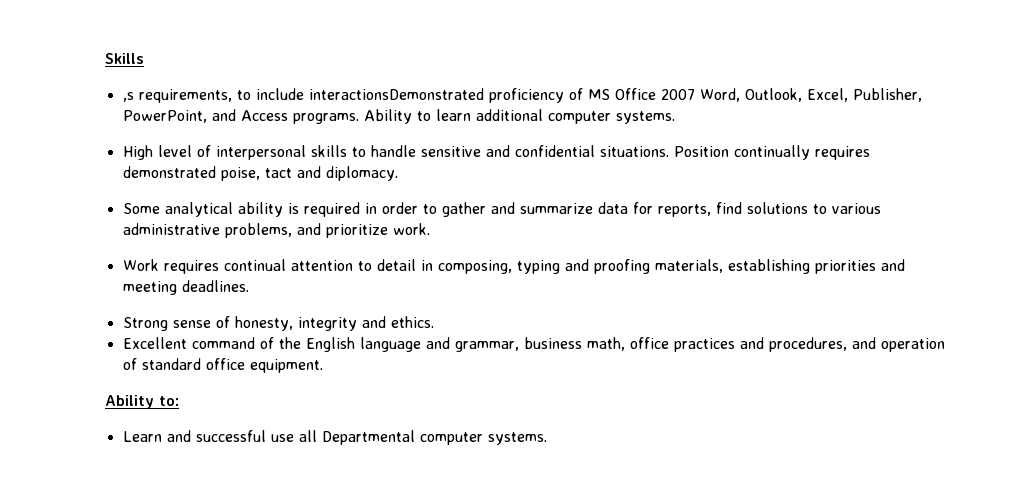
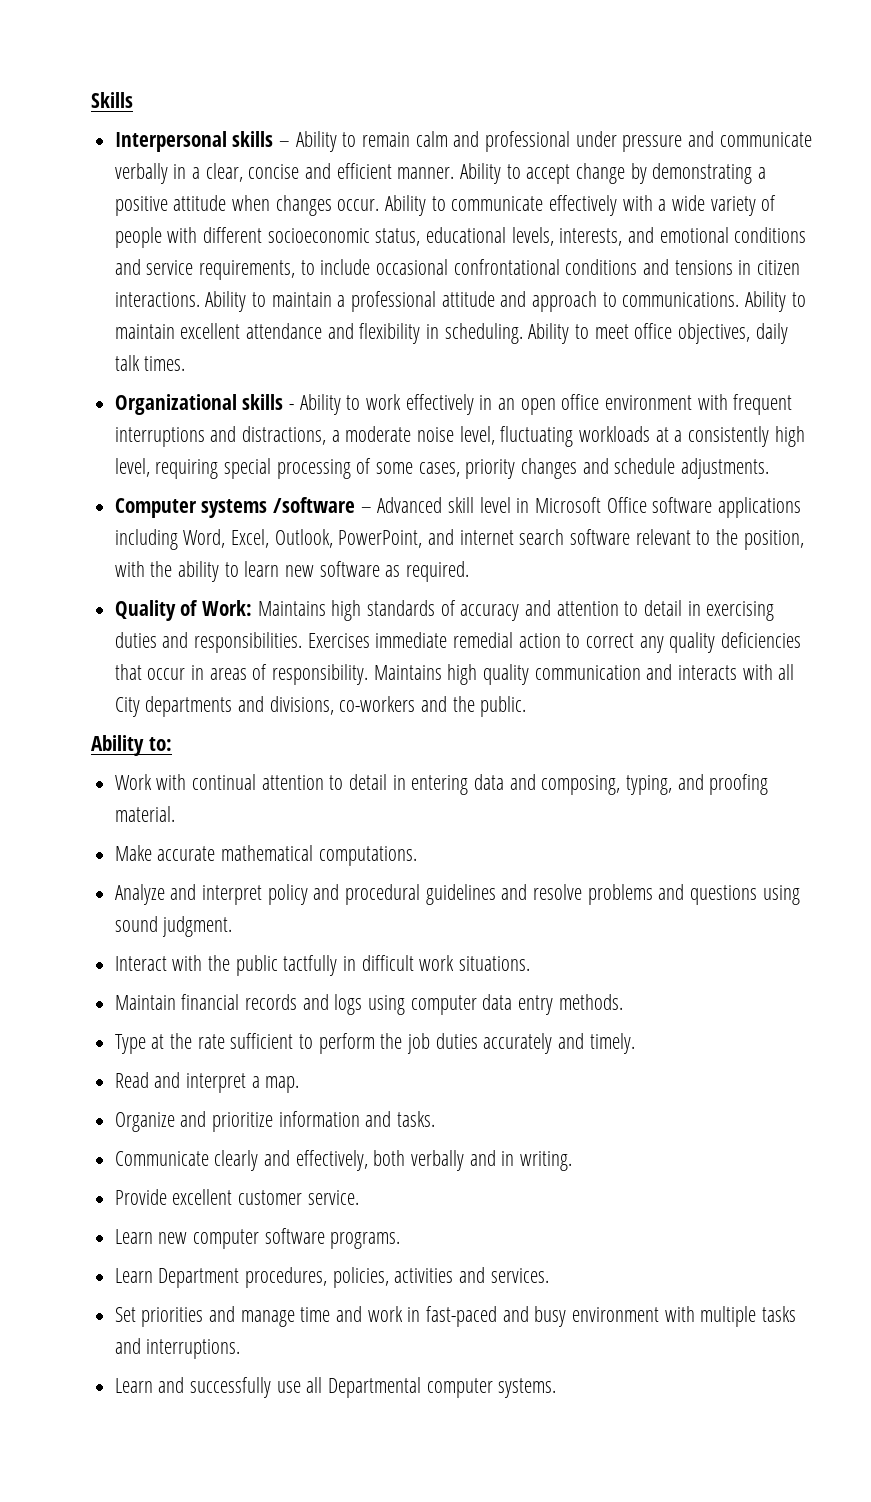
[122,88,922,103] [122,109,675,124] [122,145,870,160] [122,166,398,181] [122,202,881,217] [122,223,430,238] ,s requirements, to include interactionsDemonstrated proficiency of MS Office 2007 Word, Outlook, Excel, Publisher, PowerPoint, and Access programs. Ability to learn additional computer systems. // High level of interpersonal skills to handle sensitive and confidential situations. Position continually requires demonstrated poise, tact and diplomacy. // Some analytical ability is required in order to gather and summarize data for reports, find solutions to various administrative problems, and prioritize work. -> [114,131,812,152] [114,163,766,184] [114,195,777,216] [114,227,807,248] [114,259,800,280] [114,291,806,312] [114,323,788,344] [114,355,186,371] [114,394,793,415] [114,426,805,447] [114,458,769,479] [114,497,801,518] [114,529,804,550] [114,561,469,582] [114,600,775,621] [114,632,801,653] [114,664,795,685] [114,696,527,717] [91,735,173,756] Interpersonal skills – Ability to remain calm and professional under pressure and communicate verbally in a clear, concise and efficient manner. Ability to accept change by demonstrating a positive attitude when changes occur. Ability to communicate effectively with a wide variety of people with different socioeconomic status, educational levels, interests, and emotional conditions and service requirements, to include occasional confrontational conditions and tensions in citizen interactions. Ability to maintain a professional attitude and approach to communications. Ability to maintain excellent attendance and flexibility in scheduling. Ability to meet office objectives, daily talk times. // Organizational skills - Ability to work effectively in an open office environment with frequent interruptions and distractions, a moderate noise level, fluctuating workloads at a consistently high level, requiring special processing of some cases, priority changes and schedule adjustments. // Computer systems /software – Advanced skill level in Microsoft Office software applications including Word, Excel, Outlook, PowerPoint, and internet search software relevant to the position, with the ability to learn new software as required. // Quality of Work: Maintains high standards of accuracy and attention to detail in exercising duties and responsibilities. Exercises immediate remedial action to correct any quality deficiencies that occur in areas of responsibility. Maintains high quality communication and interacts with all City departments and divisions, co-workers and the public. // Ability to:
[163,260,219,274] requires -> [156,774,187,790] with
[437,259,905,274] [122,280,249,295] [122,316,434,331] [122,337,945,352] [122,358,323,373] [105,395,180,409] composing, typing and proofing materials, establishing priorities and meeting deadlines. // Strong sense of honesty, integrity and ethics. // Excellent command of the English language and grammar, business math, office practices and procedures, and operation of standard office equipment. // Ability to: -> [411,774,769,795] [114,806,175,822] [114,845,417,866] [114,884,800,905] [114,916,233,937] [114,955,530,976] [114,994,623,1015] [114,1033,635,1054] [114,1072,300,1093] [114,1111,435,1132] [114,1150,572,1171] [114,1189,359,1205] [114,1228,401,1249] [114,1267,549,1288] [114,1306,796,1327] [114,1338,241,1359] entering data and composing, typing, and proofing material. // Make accurate mathematical computations. // Analyze and interpret policy and procedural guidelines and resolve problems and questions using sound judgment. // Interact with the public tactfully in difficult work situations. // Maintain financial records and logs using computer data entry methods. // Type at the rate sufficient to perform the job duties accurately and timely. // Read and interpret a map. // Organize and prioritize information and tasks. // Communicate clearly and effectively, both verbally and in writing. // Provide excellent customer service. // Learn new computer software programs. // Learn Department procedures, policies, activities and services. // Set priorities and manage time and work in fast-paced and busy environment with multiple tasks and interruptions.
[195,430,266,442] successful -> [189,1377,271,1398] successfully

